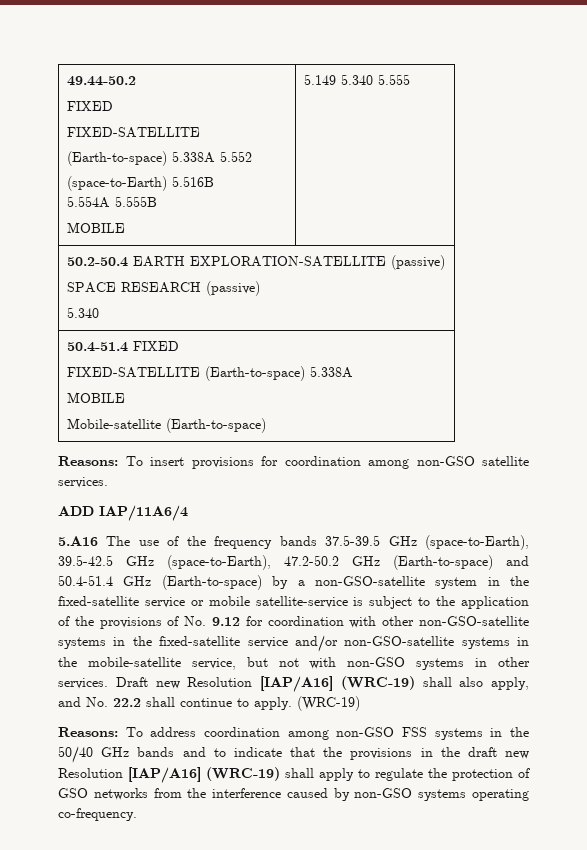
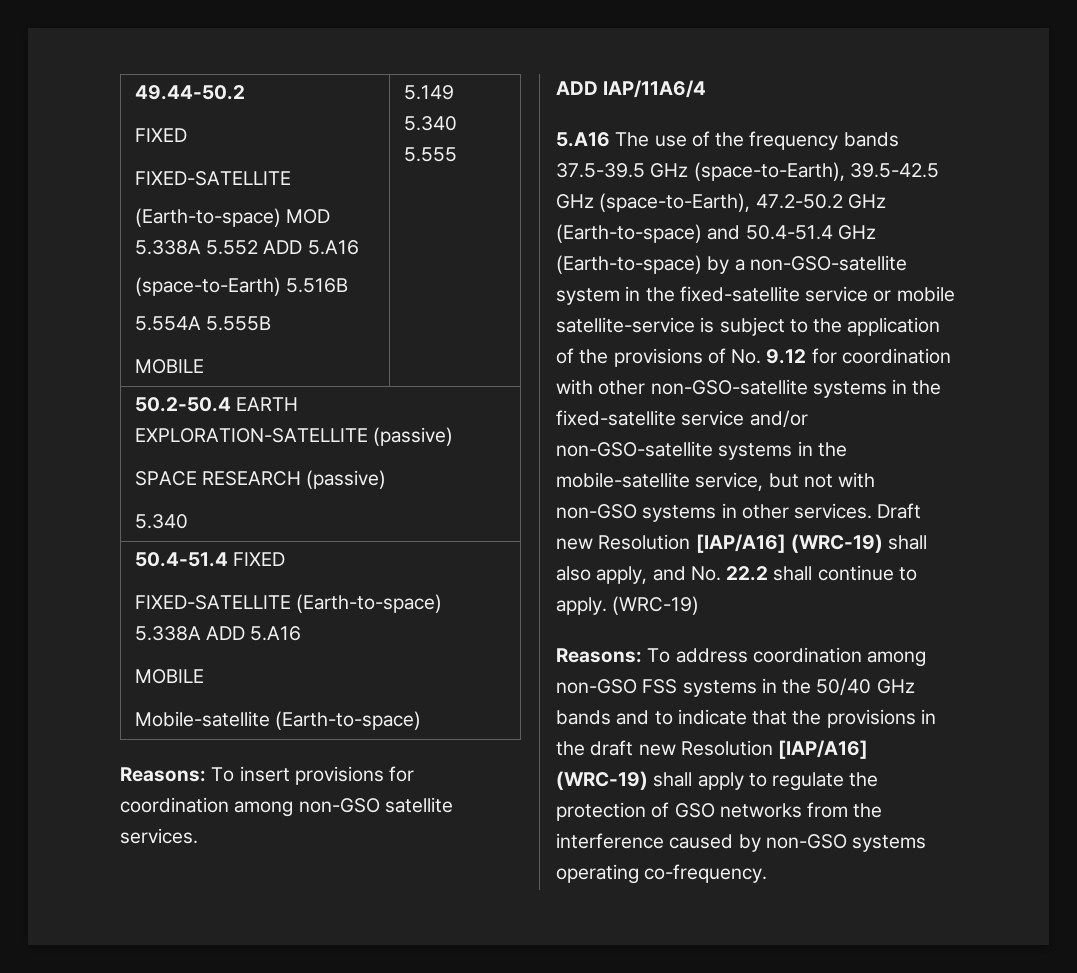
(167, 158) none -> [286,209,331,224] MOD
(252, 156) none -> [263,240,359,255] ADD 5.A16
(353, 372) none -> [206,626,302,641] ADD 5.A16

